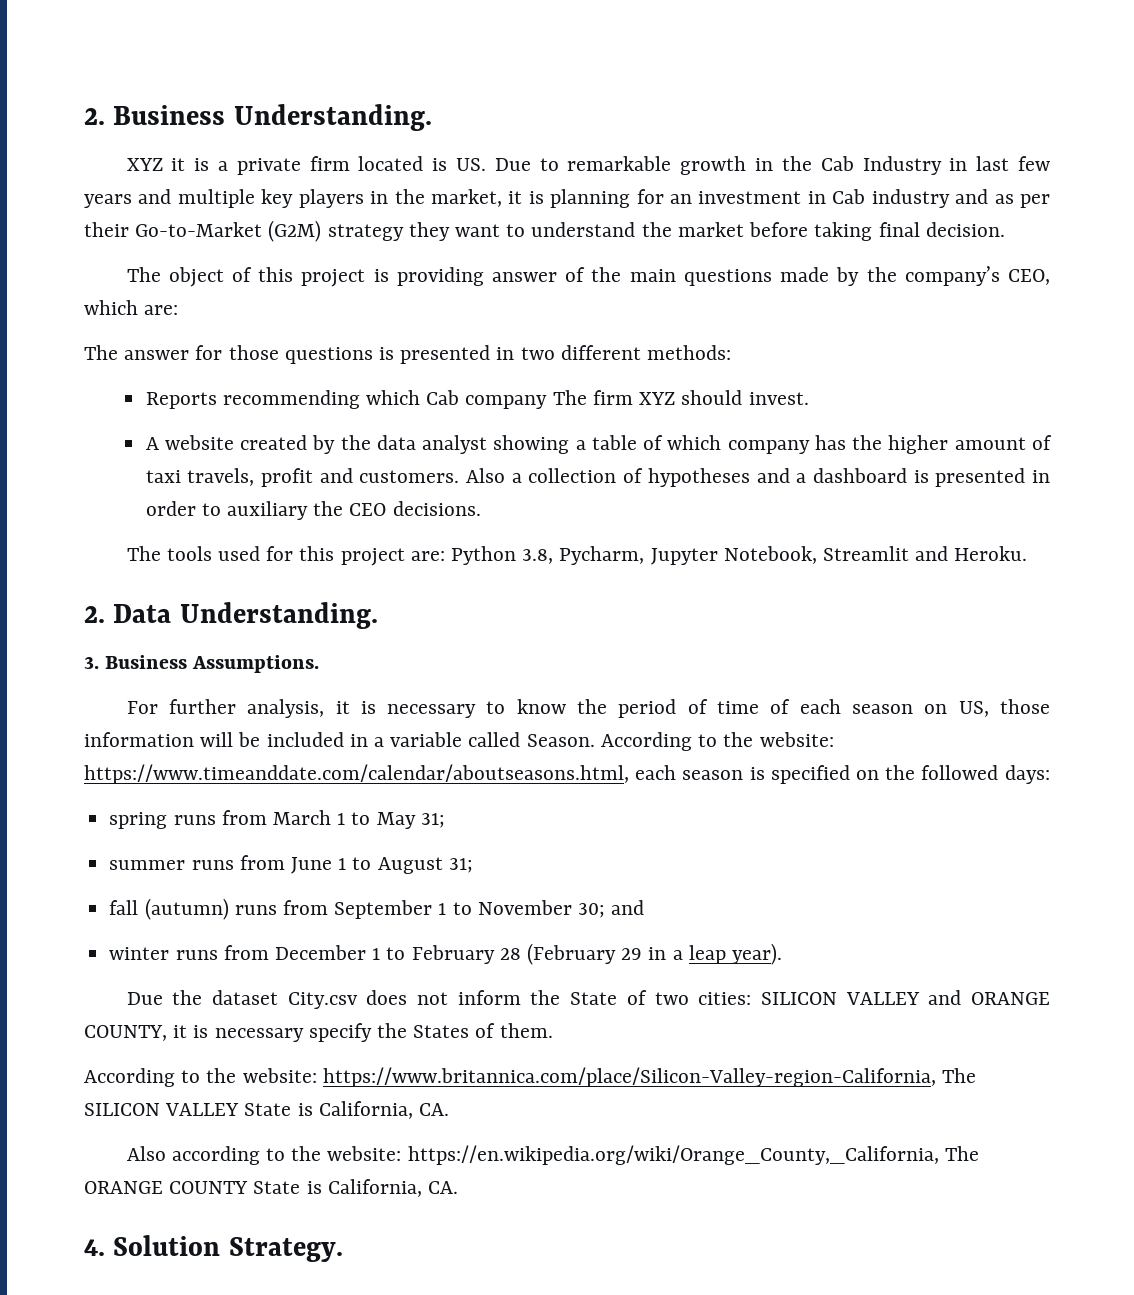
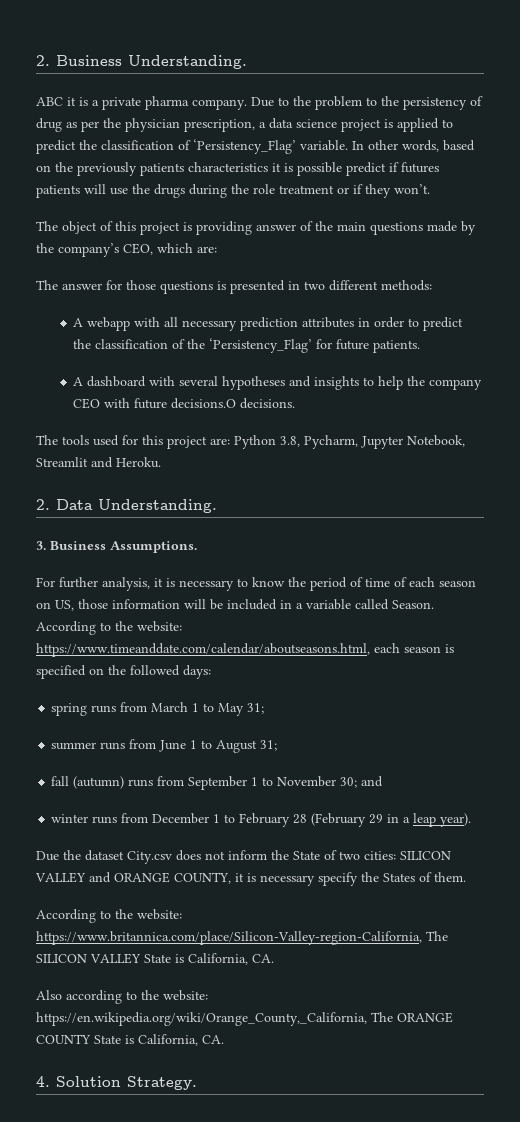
[126,158,163,171] XYZ -> [36,97,63,106] ABC
[309,156,1051,175] [84,189,1051,208] [84,220,1005,242] firm located is US. Due to remarkable growth in the Cab Industry in last few years and multiple key players in the market, it is planning for an investment in Cab industry and as per their Go-to-Market (G2M) strategy they want to understand the market before taking final decision. -> [145,96,483,110] [36,118,453,132] [36,139,475,154] [36,162,439,176] [36,184,430,198] pharma company. Due to the problem to the persistency of drug as per the physician prescription, a data science project is applied to predict the classification of ‘Persistency_Flag’ variable. In other words, based on the previously patients characteristics it is possible predict if futures patients will use the drugs during the role treatment or if they won’t.
[145,390,809,409] [145,435,1052,454] [145,468,1050,487] [145,501,387,520] Reports recommending which Cab company The firm XYZ should invest. // A website created by the data analyst showing a table of which company has the higher amount of taxi travels, profit and customers. Also a collection of hypotheses and a dashboard is presented in order to auxiliary the CEO -> [73,317,464,331] [73,338,421,353] [73,376,483,390] [73,398,237,409] A webapp with all necessary prediction attributes in order to predict the classification of the ‘Persistency_Flag’ for future patients. // A dashboard with several hypotheses and insights to help the company CEO with future decisions.O

